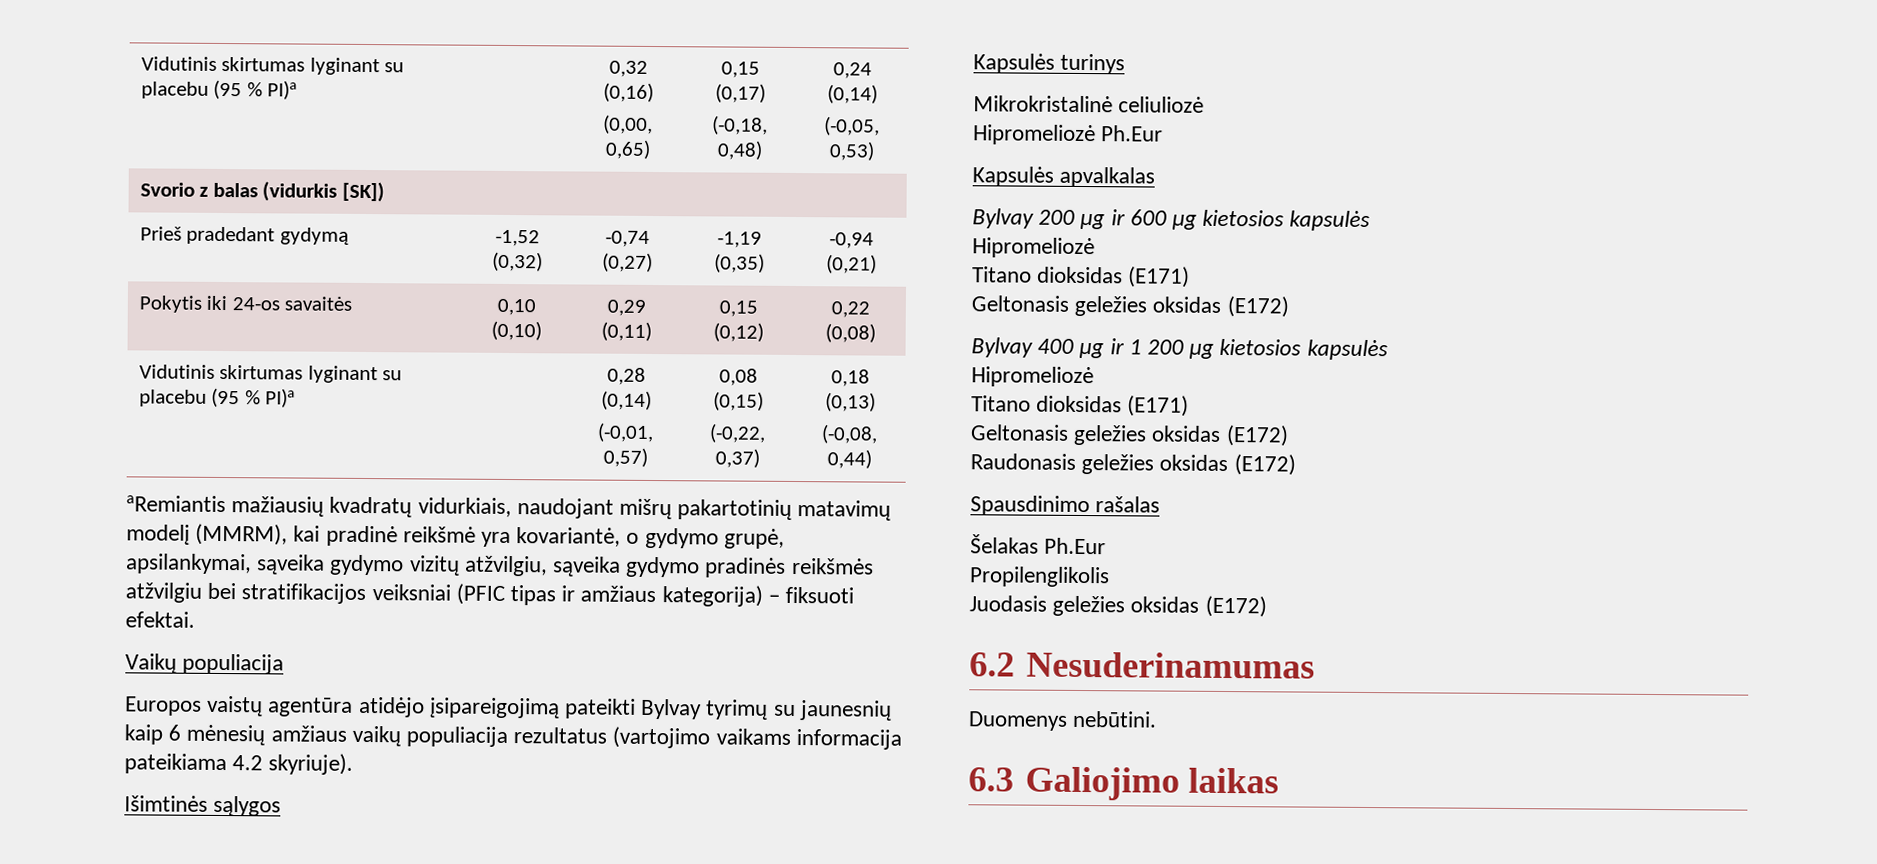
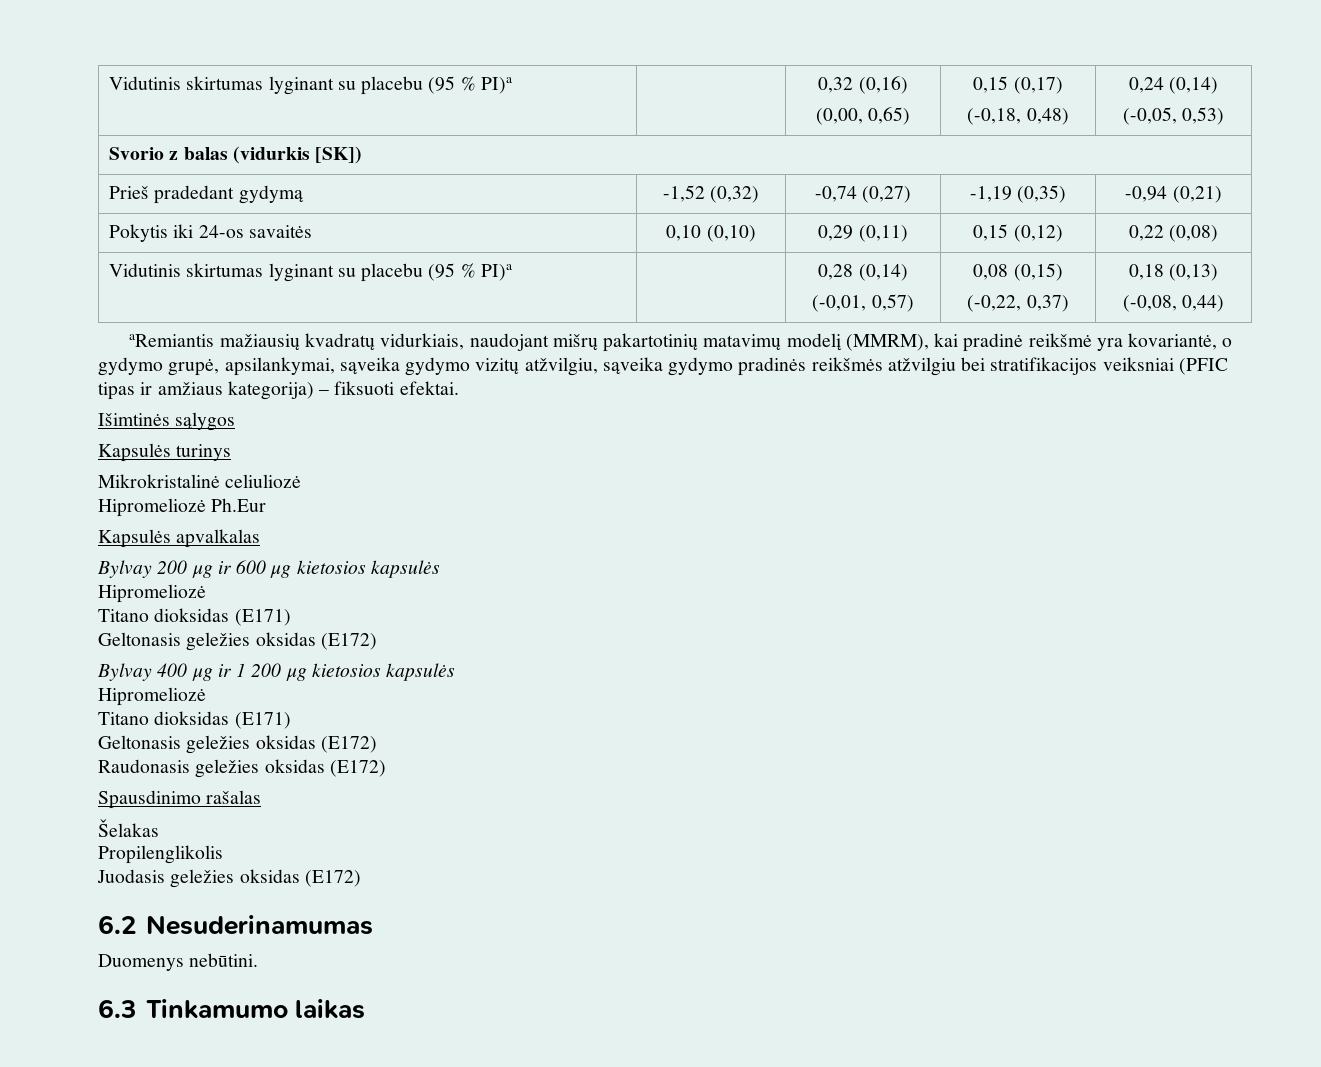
[125,653,285,675] [125,695,892,721] [124,724,902,750] [124,753,354,775] // Vaikų populiacija // Europos vaistų agentūra atidėjo įsipareigojimą pateikti Bylvay tyrimų su jaunesnių kaip 6 mėnesių amžiaus vaikų populiacija rezultatus (vartojimo vaikams informacija pateikiama 4.2 skyriuje). -> (459, 388) none
[1044,537,1107,555] Ph.Eur -> (159, 828) none
[1024,766,1180,801] Galiojimo -> [145,999,288,1019] Tinkamumo

